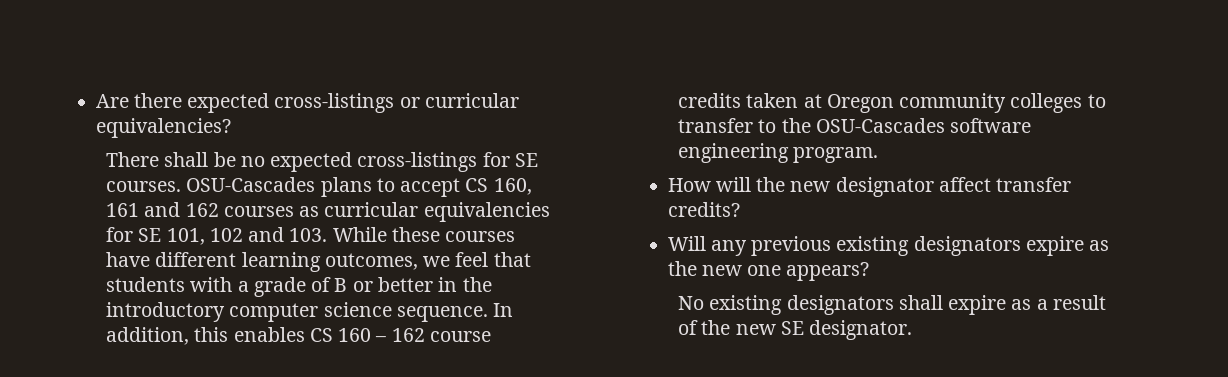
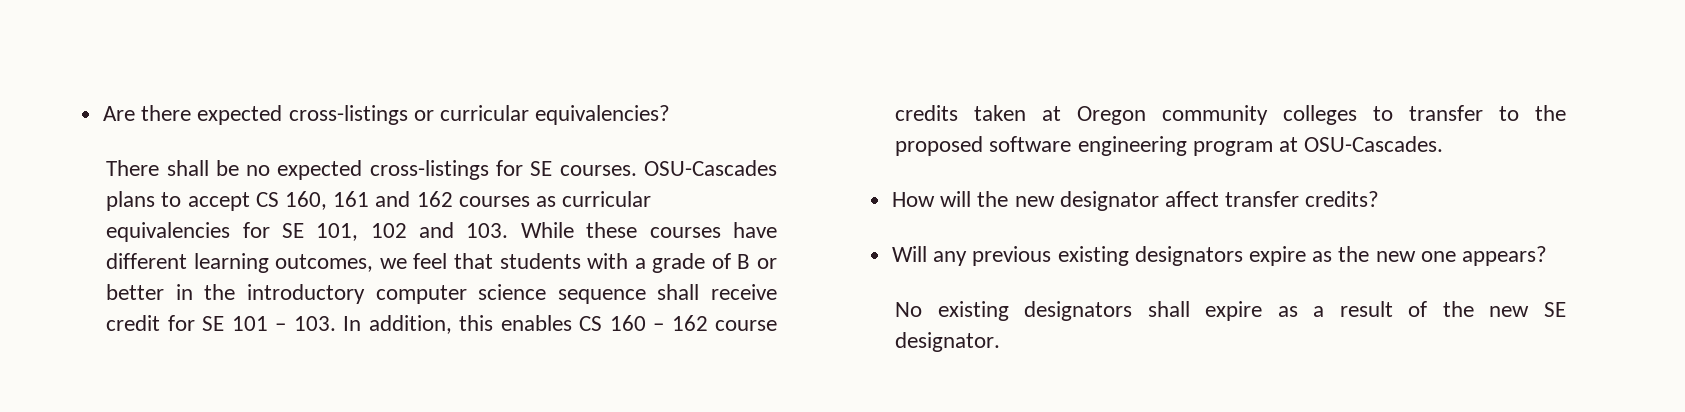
[396,306,488,322] sequence. -> [557,284,777,304] [106,315,336,331] sequence shall receive credit for SE 101 – 103.
[815,118,945,133] OSU-Cascades -> [895,136,984,156] proposed
[793,147,879,163] program. -> [1192,136,1444,156] program at OSU-Cascades.

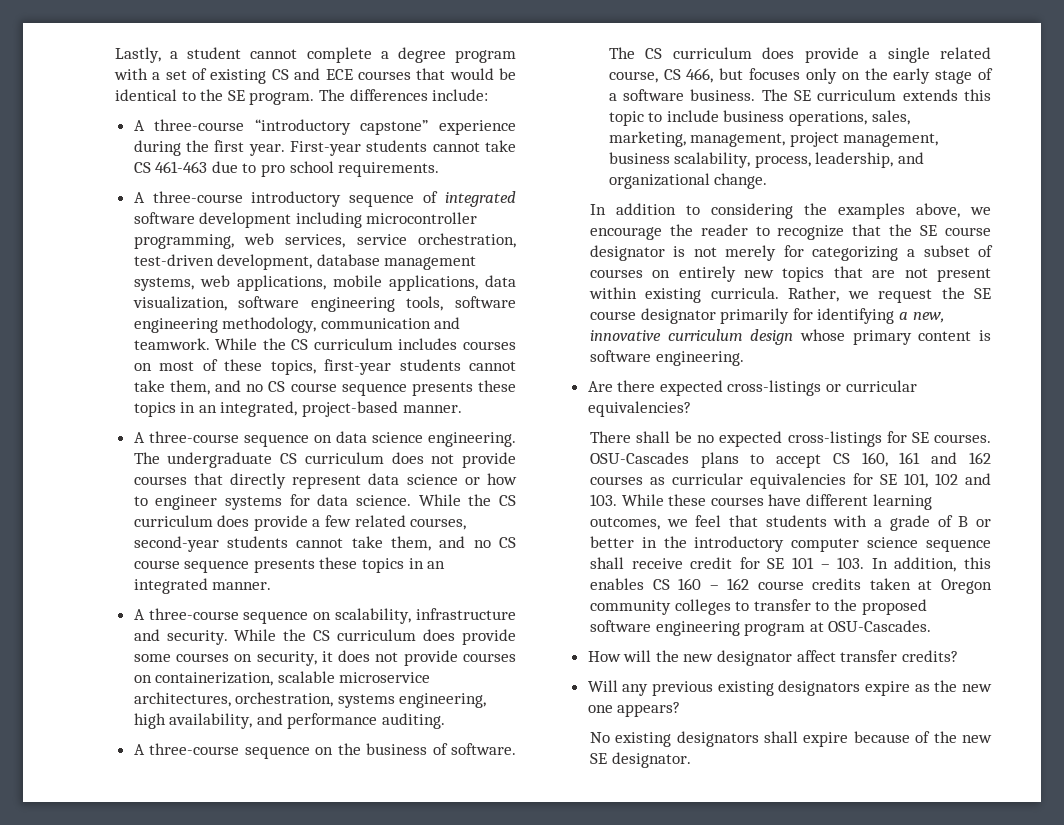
(102, 113) none -> [114,47,516,63] [113,68,516,84] [114,89,489,105] [133,119,516,135] [133,140,516,156] [133,161,440,177] [133,191,516,207] [133,212,478,228] [133,233,516,249] [133,254,477,270] [133,275,516,291] [132,296,516,312] [133,317,461,333] [133,338,516,350] [133,359,516,375] [133,380,516,396] [133,401,462,417] [133,431,516,447] [133,452,516,468] [133,473,517,489] [133,494,516,510] [133,515,467,531] [133,536,516,552] [133,557,446,573] [133,578,272,594] [133,608,516,624] [133,629,516,645] [133,650,516,666] [133,671,431,686] [133,692,487,708] [133,713,446,729] [133,743,516,759] [608,47,991,63] [608,68,993,84] [608,89,991,101] [608,110,910,126] [608,131,939,147] [608,152,925,168] [608,173,768,189] [589,203,991,219] [589,224,991,240] [589,245,993,261] [589,266,991,282] [588,287,991,303] [589,308,945,324] [589,329,991,345] [589,350,744,366] Lastly, a student cannot complete a degree program with a set of existing CS and ECE courses that would be identical to the SE program. The differences include: // A three-course “introductory capstone” experience during the first year. First-year students cannot take CS 461-463 due to pro school requirements. // A three-course introductory sequence of integrated software development including microcontroller programming, web services, service orchestration, test-driven development, database management systems, web applications, mobile applications, data visualization, software engineering tools, software engineering methodology, communication and teamwork. While the CS curriculum includes courses on most of these topics, first-year students cannot take them, and no CS course sequence presents these topics in an integrated, project-based manner. // A three-course sequence on data science engineering. The undergraduate CS curriculum does not provide courses that directly represent data science or how to engineer systems for data science. While the CS curriculum does provide a few related courses, second-year students cannot take them, and no CS course sequence presents these topics in an integrated manner. // A three-course sequence on scalability, infrastructure and security. While the CS curriculum does provide some courses on security, it does not provide courses on containerization, scalable microservice architectures, orchestration, systems engineering, high availability, and performance auditing. // A three-course sequence on the business of software. The CS curriculum does provide a single related course, CS 466, but focuses only on the early stage of a software business. The SE curriculum extends this topic to include business operations, sales, marketing, management, project management, business scalability, process, leadership, and organizational change. // In addition to considering the examples above, we encourage the reader to recognize that the SE course designator is not merely for categorizing a subset of courses on entirely new topics that are not present within existing curricula. Rather, we request the SE course designator primarily for identifying a new, innovative curriculum design whose primary content is software engineering. //
[1277,301,1393,317] as a result -> [853,731,910,743] because

